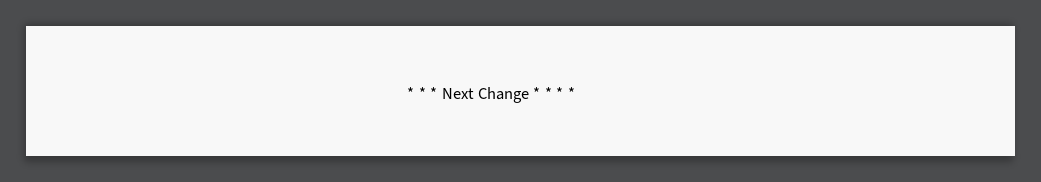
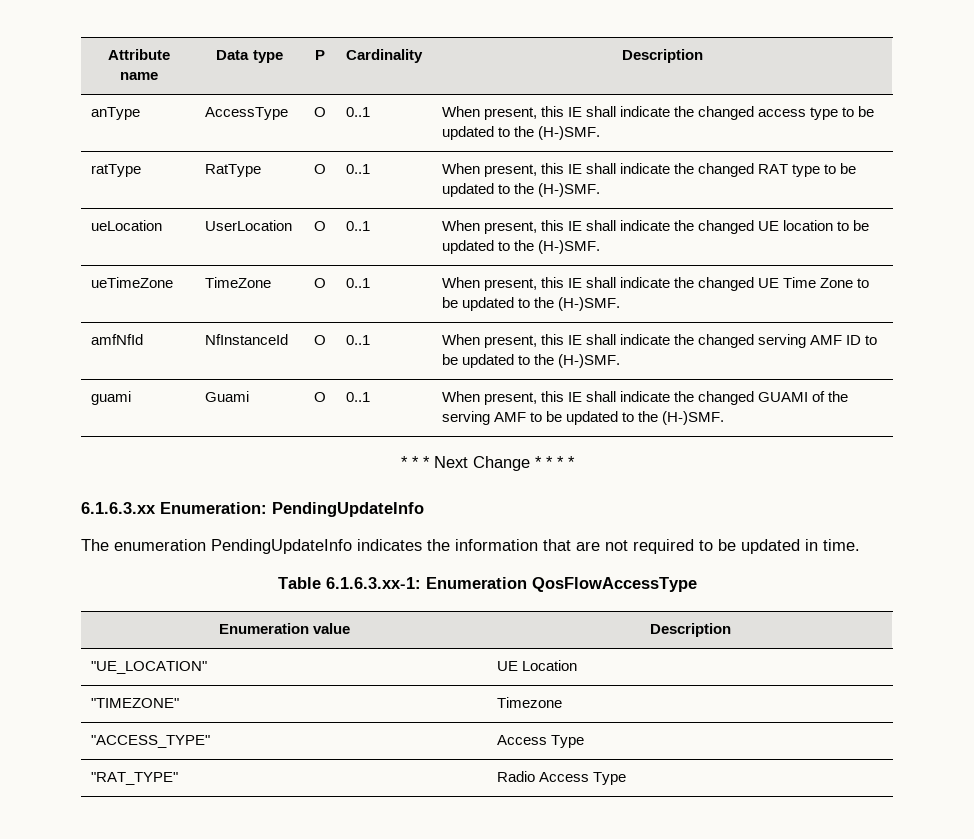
(407, 93) none -> [107,49,170,60] [119,72,158,80] [216,50,283,63] [315,50,325,60] [345,49,423,63] [622,49,703,63] [90,107,140,120] [204,107,288,120] [314,107,326,117] [345,107,370,117] [441,106,875,120] [441,126,600,140] [90,164,141,177] [204,164,261,177] [314,164,326,174] [345,164,370,174] [441,163,857,177] [441,183,600,197] [90,220,162,231] [204,220,292,231] [314,221,326,231] [345,221,370,231] [441,220,870,234] [441,240,600,254] [90,277,173,288] [204,277,271,288] [314,278,326,288] [345,278,370,288] [441,277,870,291] [441,297,620,311] [90,334,143,345] [204,334,288,345] [314,335,326,345] [345,335,370,345] [441,334,878,348] [441,354,620,368] [90,391,131,405] [204,391,249,402] [314,392,326,402] [345,392,370,402] [441,391,849,405] [441,411,725,425] Attribute name | Data type | P | Cardinality | Description // anType | AccessType | O | 0..1 | When present, this IE shall indicate the changed access type to be updated to the (H-)SMF. // ratType | RatType | O | 0..1 | When present, this IE shall indicate the changed RAT type to be updated to the (H-)SMF. // ueLocation | UserLocation | O | 0..1 | When present, this IE shall indicate the changed UE location to be updated to the (H-)SMF. // ueTimeZone | TimeZone | O | 0..1 | When present, this IE shall indicate the changed UE Time Zone to be updated to the (H-)SMF. // amfNfId | NfInstanceId | O | 0..1 | When present, this IE shall indicate the changed serving AMF ID to be updated to the (H-)SMF. // guami | Guami | O | 0..1 | When present, this IE shall indicate the changed GUAMI of the serving AMF to be updated to the (H-)SMF. //
(575, 93) none -> [81,502,424,517] [81,539,860,554] [277,577,697,592] [218,623,351,634] [649,623,731,637] [90,661,207,674] [496,660,577,671] [90,698,179,708] [496,697,562,708] [90,735,210,748] [496,735,584,748] [90,772,178,785] [496,771,626,785] // 6.1.6.3.xx Enumeration: PendingUpdateInfo // The enumeration PendingUpdateInfo indicates the information that are not required to be updated in time. // Table 6.1.6.3.xx-1: Enumeration QosFlowAccessType // Enumeration value | Description // "UE_LOCATION" | UE Location // "TIMEZONE" | Timezone // "ACCESS_TYPE" | Access Type // "RAT_TYPE" | Radio Access Type

